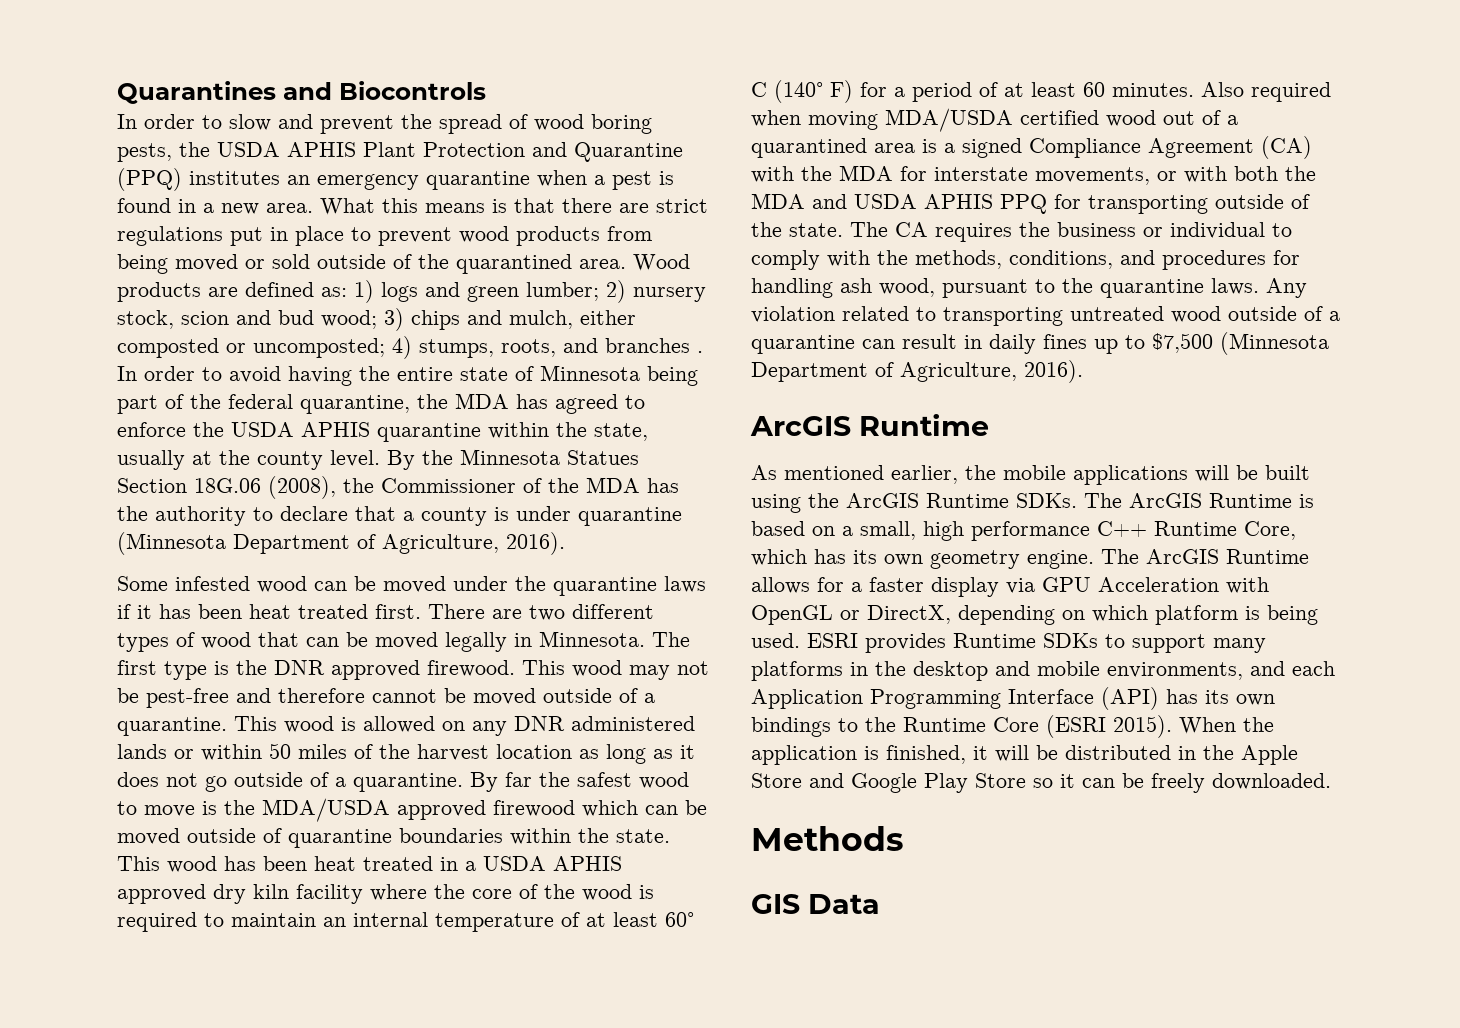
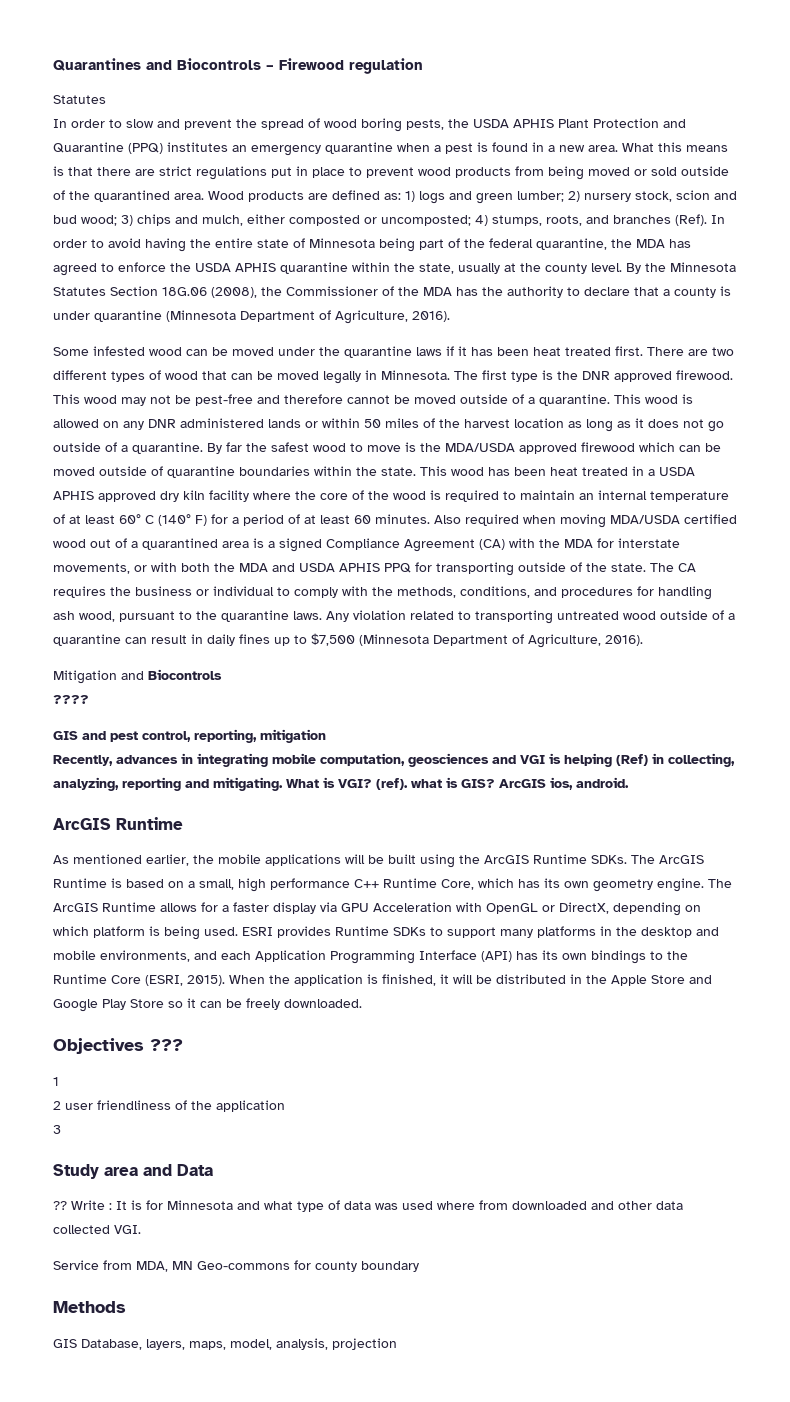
(486, 90) none -> [266,58,423,74] [53,95,106,104] – Firewood regulation // Statutes
[697,351,703,353] . -> [675,214,707,226] (Ref).
[567,450,639,465] Statues -> [53,287,106,296] Statutes
(1083, 371) none -> [53,669,222,684] [53,695,89,704] [53,729,326,743] [53,753,735,767] [53,777,629,791] // Mitigation and Biocontrols // ???? // GIS and pest control, reporting, mitigation // Recently, advances in integrating mobile computation, geosciences and VGI is helping (Ref) in collecting, analyzing, reporting and mitigating. What is VGI? (ref). what is GIS? ArcGIS ios, android.
[1046,715,1106,738] (ESRI -> [145,975,183,986] (ESRI,
[751,826,904,851] [751,894,880,914] Methods // GIS Data -> [53,1038,183,1054] [53,1077,59,1086] [53,1100,285,1112] [53,1125,61,1134] [53,1164,213,1179] [53,1200,683,1212] [53,1225,141,1234] [53,1260,419,1272] [53,1301,126,1313] [53,1338,397,1350] Objectives ??? // 1 // 2 user friendliness of the application // 3 // Study area and Data // ?? Write : It is for Minnesota and what type of data was used where from downloaded and other data collected VGI. // Service from MDA, MN Geo-commons for county boundary // Methods // GIS Database, layers, maps, model, analysis, projection

